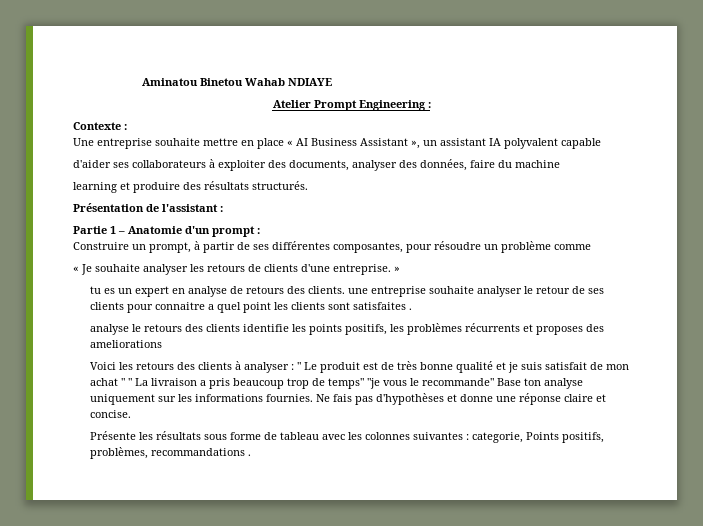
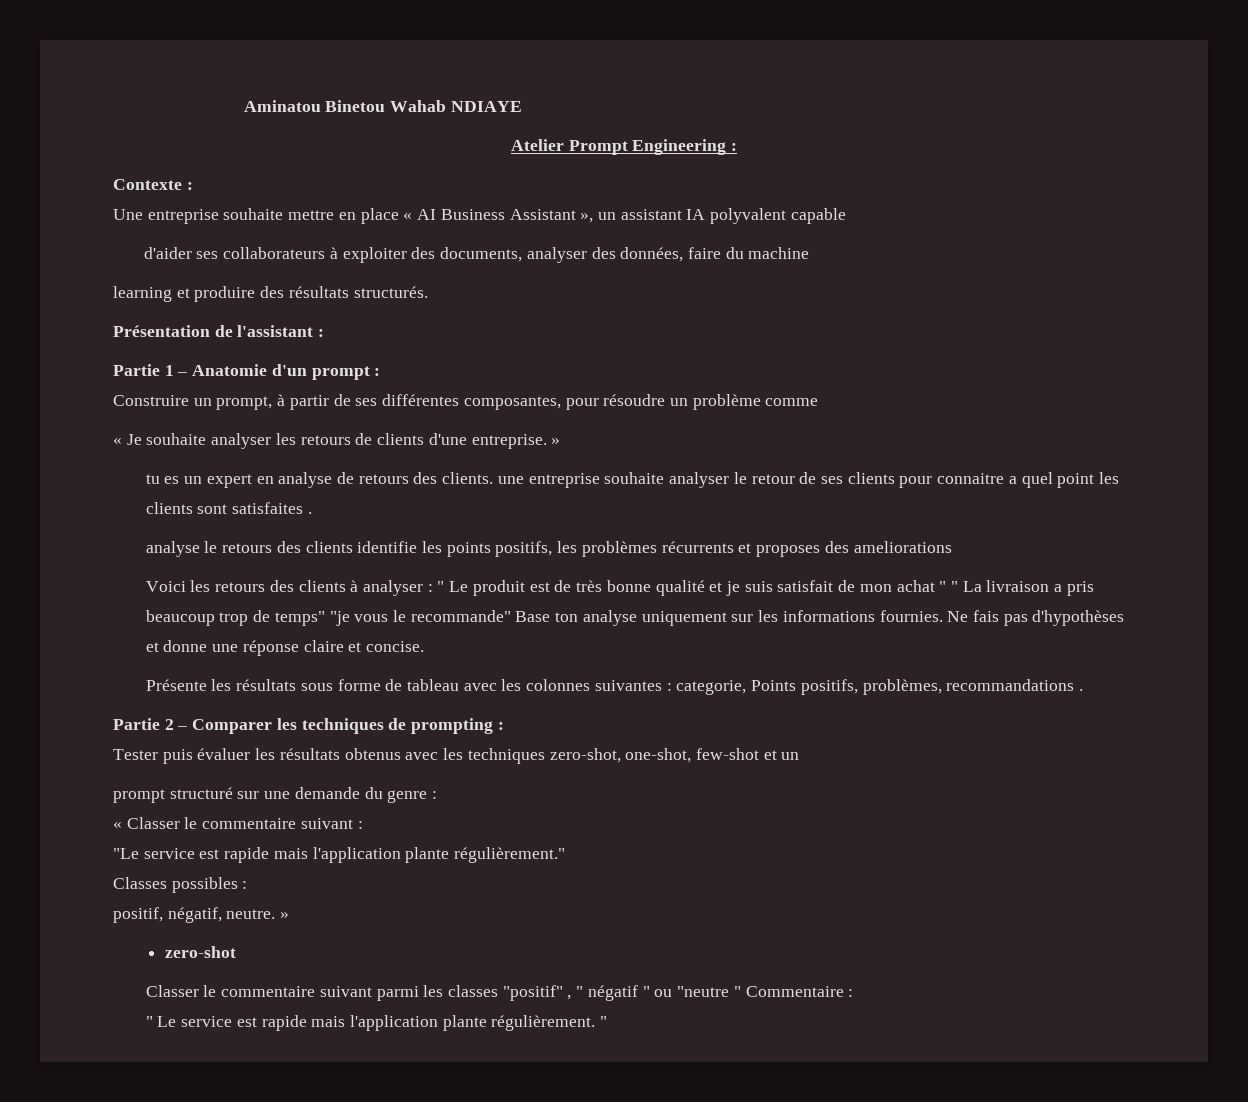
(252, 455) none -> [113,718,504,734] [113,748,800,764] [113,787,438,803] [113,817,363,829] [113,847,566,863] [113,877,248,893] [113,907,290,923] [164,946,236,958] [145,985,854,1001] [145,1015,608,1031] // Partie 2 – Comparer les techniques de prompting : // Tester puis évaluer les résultats obtenus avec les techniques zero-shot, one-shot, few-shot et un // prompt structuré sur une demande du genre : // « Classer le commentaire suivant : // "Le service est rapide mais l'application plante régulièrement." // Classes possibles : // positif, négatif, neutre. » // zero-shot // Classer le commentaire suivant parmi les classes "positif" , " négatif " ou "neutre " Commentaire : // " Le service est rapide mais l'application plante régulièrement. "

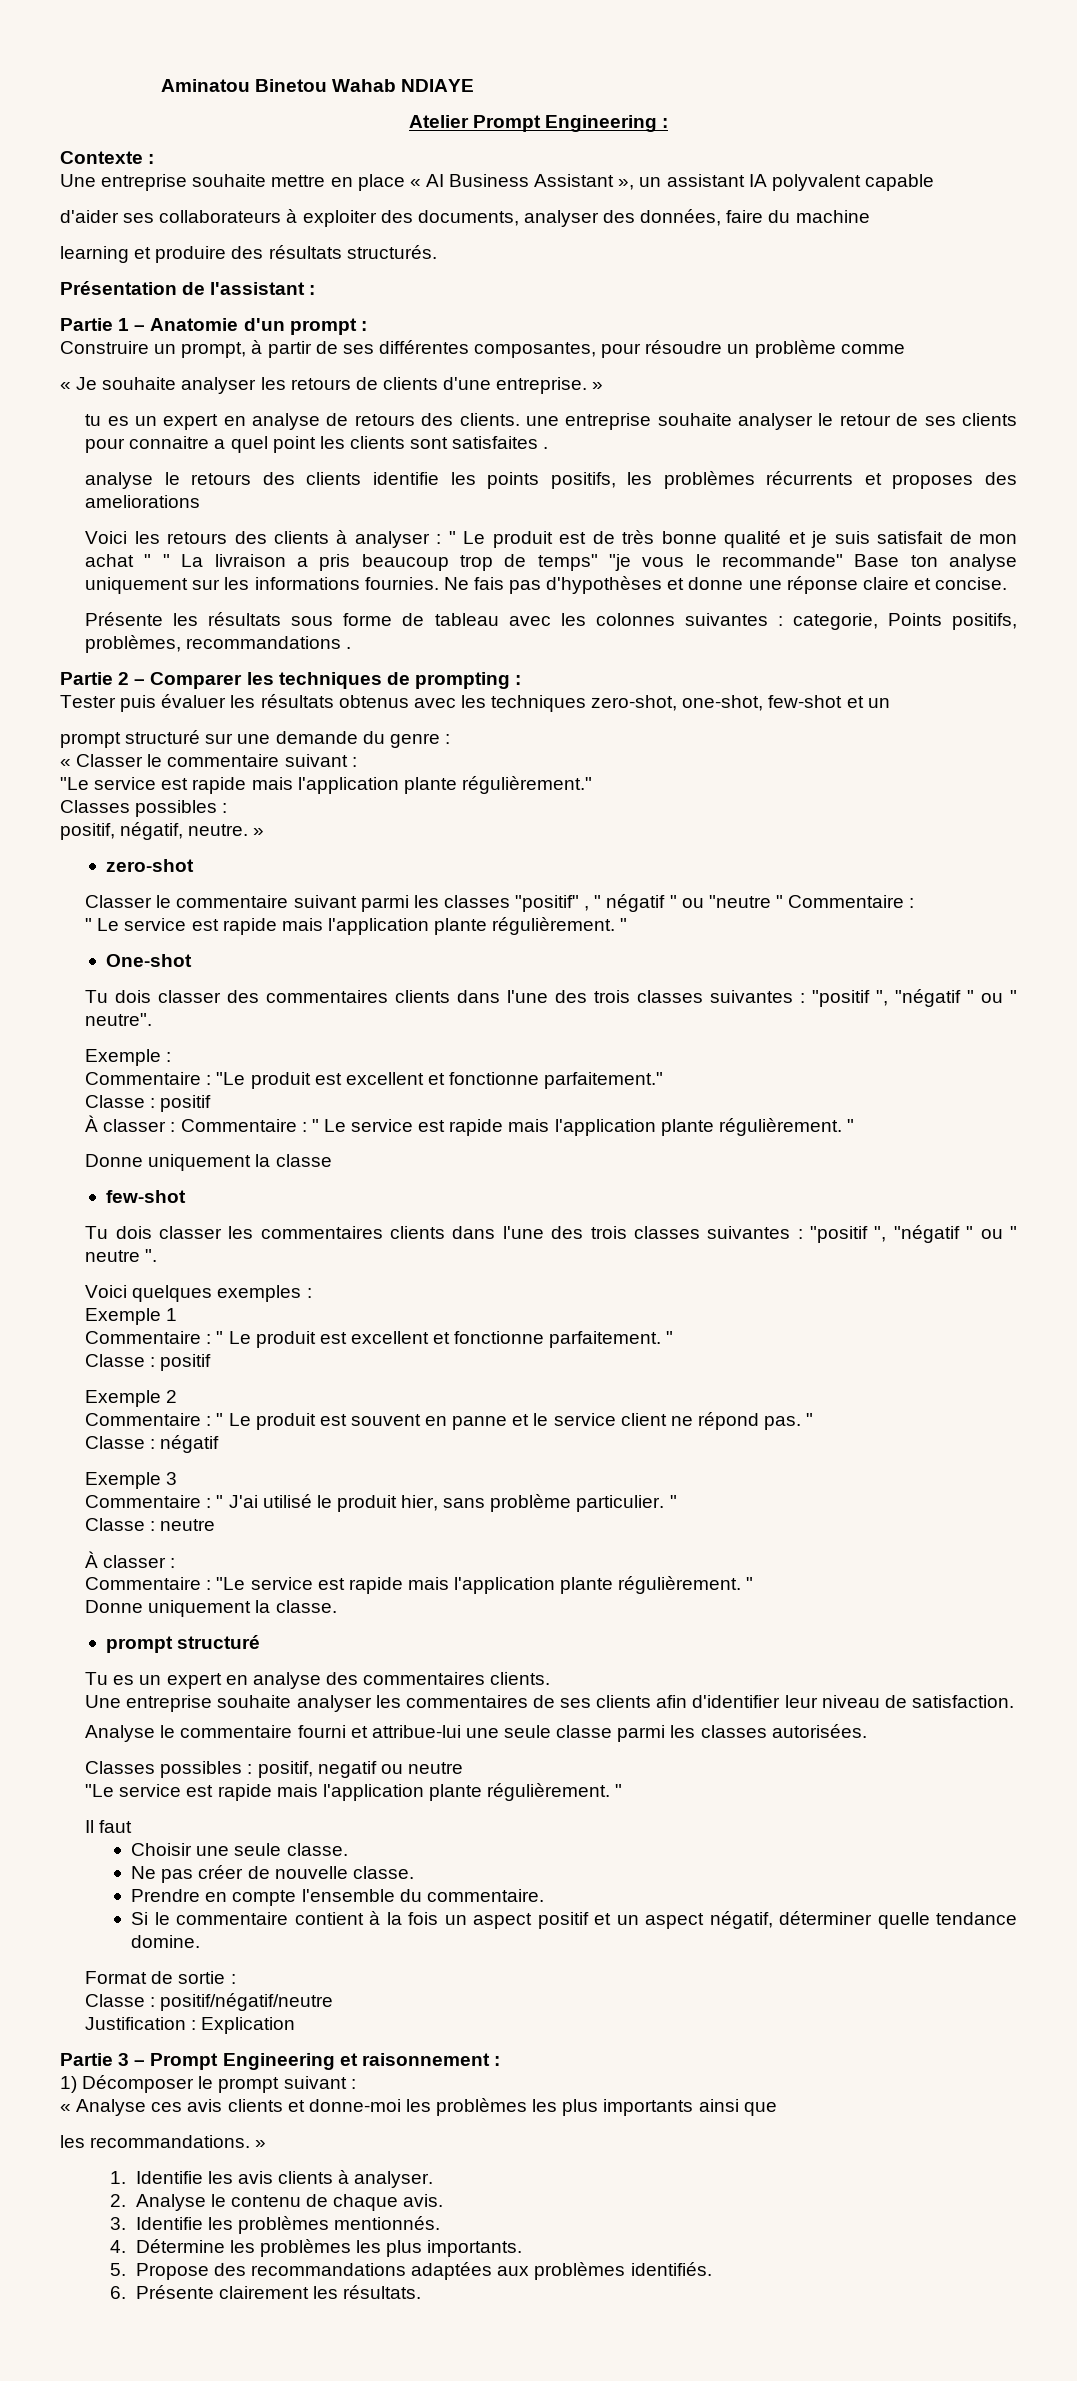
(608, 1021) none -> [106,954,193,967] [85,989,1018,1007] [85,1013,153,1026] [85,1049,172,1066] [85,1072,664,1089] [85,1095,212,1112] [85,1115,854,1136] [85,1154,332,1171] [106,1190,187,1203] [85,1225,1018,1243] [85,1249,158,1262] [85,1285,312,1302] [85,1308,178,1325] [85,1331,674,1348] [85,1354,212,1371] [85,1390,178,1407] [85,1412,814,1430] [85,1435,220,1453] [85,1472,178,1489] [85,1494,677,1512] [85,1518,216,1531] [85,1551,176,1568] [85,1576,754,1594] [85,1600,337,1617] [106,1635,261,1653] [85,1672,551,1689] [85,1695,1014,1712] [85,1724,867,1742] [85,1761,463,1778] [85,1783,623,1801] [85,1820,133,1833] [131,1843,348,1856] [131,1865,414,1883] [131,1889,544,1906] [131,1911,1017,1929] [131,1935,201,1948] [85,1971,236,1984] [85,1993,334,2011] [85,2017,296,2034] [60,2053,500,2070] [60,2075,356,2093] [60,2098,777,2116] [60,2135,267,2148] [110,2170,434,2188] [110,2194,444,2211] [110,2216,441,2234] [110,2239,523,2257] [110,2262,712,2280] [110,2285,422,2299] // One-shot // Tu dois classer des commentaires clients dans l'une des trois classes suivantes : "positif ", "négatif " ou " neutre". // Exemple : // Commentaire : "Le produit est excellent et fonctionne parfaitement." // Classe : positif // À classer : Commentaire : " Le service est rapide mais l'application plante régulièrement. " // Donne uniquement la classe // few-shot // Tu dois classer les commentaires clients dans l'une des trois classes suivantes : "positif ", "négatif " ou " neutre ". // Voici quelques exemples : // Exemple 1 // Commentaire : " Le produit est excellent et fonctionne parfaitement. " // Classe : positif // Exemple 2 // Commentaire : " Le produit est souvent en panne et le service client ne répond pas. " // Classe : négatif // Exemple 3 // Commentaire : " J'ai utilisé le produit hier, sans problème particulier. " // Classe : neutre // À classer : // Commentaire : "Le service est rapide mais l'application plante régulièrement. " // Donne uniquement la classe. // prompt structuré // Tu es un expert en analyse des commentaires clients. // Une entreprise souhaite analyser les commentaires de ses clients afin d'identifier leur niveau de satisfaction. // Analyse le commentaire fourni et attribue-lui une seule classe parmi les classes autorisées. // Classes possibles : positif, negatif ou neutre // "Le service est rapide mais l'application plante régulièrement. " // Il faut // Choisir une seule classe. // Ne pas créer de nouvelle classe. // Prendre en compte l'ensemble du commentaire. // Si le commentaire contient à la fois un aspect positif et un aspect négatif, déterminer quelle tendance domine. // Format de sortie : // Classe : positif/négatif/neutre // Justification : Explication // Partie 3 – Prompt Engineering et raisonnement : // 1) Décomposer le prompt suivant : // « Analyse ces avis clients et donne-moi les problèmes les plus importants ainsi que // les recommandations. » // 1. Identifie les avis clients à analyser. // 2. Analyse le contenu de chaque avis. // 3. Identifie les problèmes mentionnés. // 4. Détermine les problèmes les plus importants. // 5. Propose des recommandations adaptées aux problèmes identifiés. // 6. Présente clairement les résultats.

